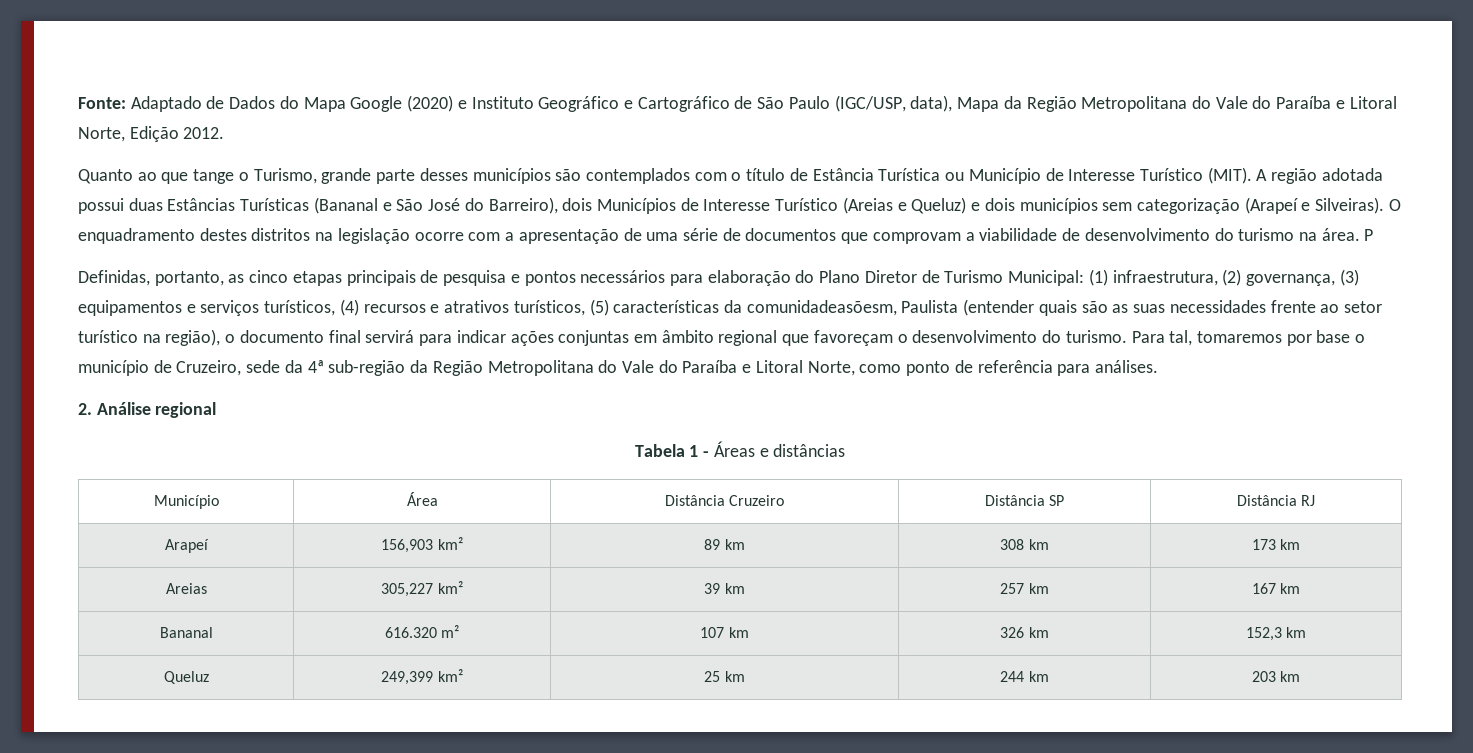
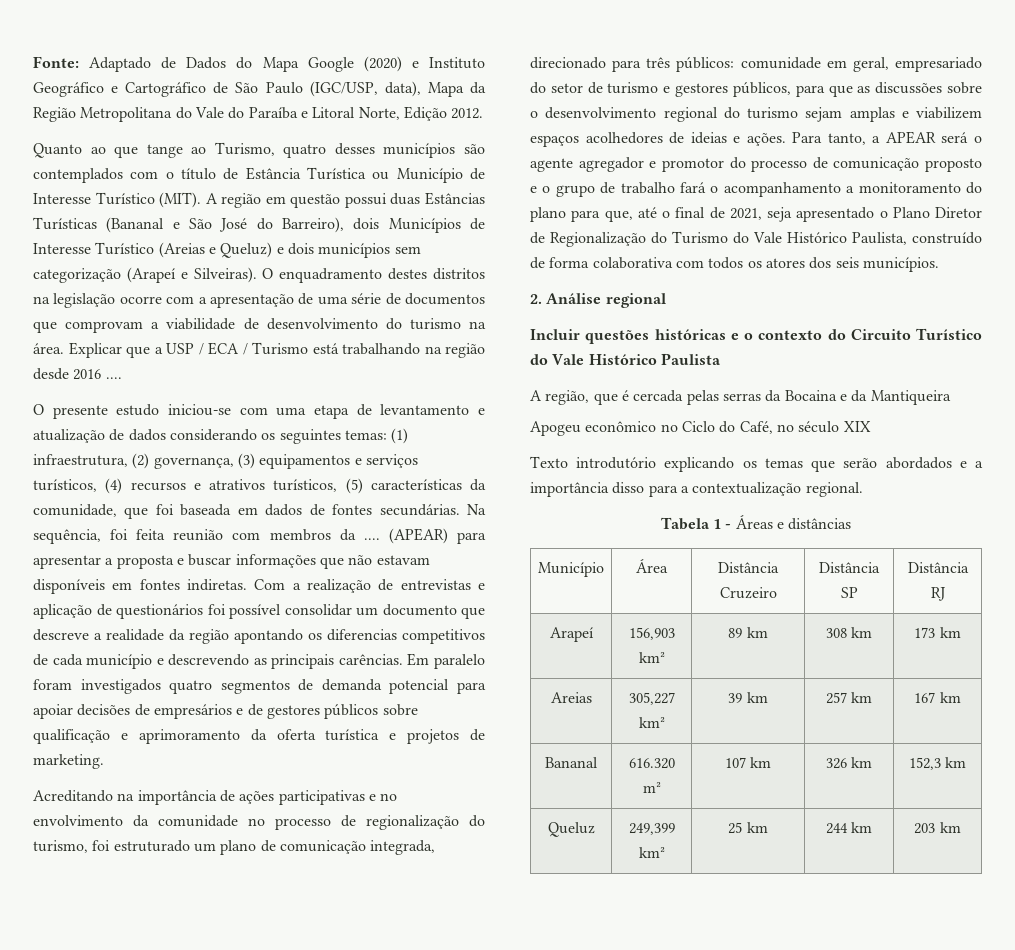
[238,168,416,184] o Turismo, grande parte -> [191,142,327,158] ao Turismo, quatro
[1321,168,1383,181] adotada -> [265,194,341,208] em questão
[1364,229,1374,241] [78,270,1085,286] P // Definidas, portanto, as cinco etapas principais de pesquisa e pontos necessários para elaboração do Plano Diretor de Turismo Municipal: -> [68,342,485,358] [33,368,122,380] [33,404,486,419] [33,429,387,444] Explicar que a USP / ECA / Turismo está trabalhando na região desde 2016 .... // O presente estudo iniciou-se com uma etapa de levantamento e atualização de dados considerando os seguintes temas:
[746,299,1382,316] [78,329,1366,346] [78,360,1158,376] [78,402,217,418] comunidadeasõesm, Paulista (entender quais são as suas necessidades frente ao setor turístico na região), o documento final servirá para indicar ações conjuntas em âmbito regional que favoreçam o desenvolvimento do turismo. Para tal, tomaremos por base o município de Cruzeiro, sede da 4ª sub-região da Região Metropolitana do Vale do Paraíba e Litoral Norte, como ponto de referência para análises. // 2. Análise regional -> [33,504,487,519] [33,528,486,544] [33,554,430,569] [33,579,485,594] [33,604,485,619] [33,629,485,644] [33,653,485,669] [33,679,486,694] [33,704,418,719] [33,729,485,744] [33,754,104,769] [33,790,398,805] [33,815,485,830] [33,840,436,855] [530,57,982,72] [530,82,982,97] [530,107,982,122] [530,131,983,147] [530,157,982,172] [530,182,982,197] [530,207,982,222] [530,231,982,247] [530,257,939,272] [530,293,666,308] [530,328,982,344] [530,353,721,365] [530,390,951,405] [530,421,871,436] [530,456,983,472] [530,482,863,497] comunidade, que foi baseada em dados de fontes secundárias. Na sequência, foi feita reunião com membros da .... (APEAR) para apresentar a proposta e buscar informações que não estavam disponíveis em fontes indiretas. Com a realização de entrevistas e aplicação de questionários foi possível consolidar um documento que descreve a realidade da região apontando os diferencias competitivos de cada município e descrevendo as principais carências. Em paralelo foram investigados quatro segmentos de demanda potencial para apoiar decisões de empresários e de gestores públicos sobre qualificação e aprimoramento da oferta turística e projetos de marketing. // Acreditando na importância de ações participativas e no envolvimento da comunidade no processo de regionalização do turismo, foi estruturado um plano de comunicação integrada, direcionado para três públicos: comunidade em geral, empresariado do setor de turismo e gestores públicos, para que as discussões sobre o desenvolvimento regional do turismo sejam amplas e viabilizem espaços acolhedores de ideias e ações. Para tanto, a APEAR será o agente agregador e promotor do processo de comunicação proposto e o grupo de trabalho fará o acompanhamento a monitoramento do plano para que, até o final de 2021, seja apresentado o Plano Diretor de Regionalização do Turismo do Vale Histórico Paulista, construído de forma colaborativa com todos os atores dos seis municípios. // 2. Análise regional // Incluir questões históricas e o contexto do Circuito Turístico do Vale Histórico Paulista // A região, que é cercada pelas serras da Bocaina e da Mantiqueira // Apogeu econômico no Ciclo do Café, no século XIX // Texto introdutório explicando os temas que serão abordados e a importância disso para a contextualização regional.

